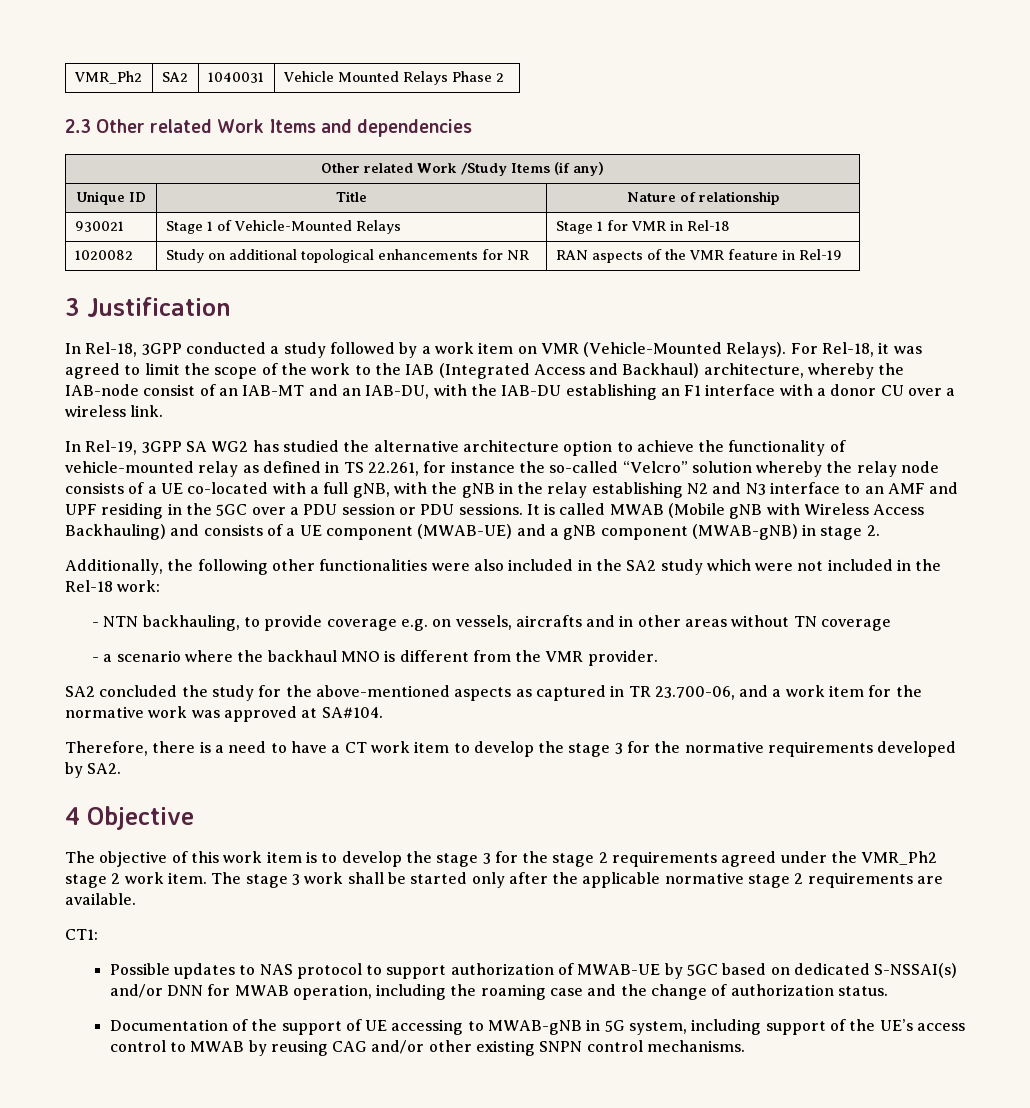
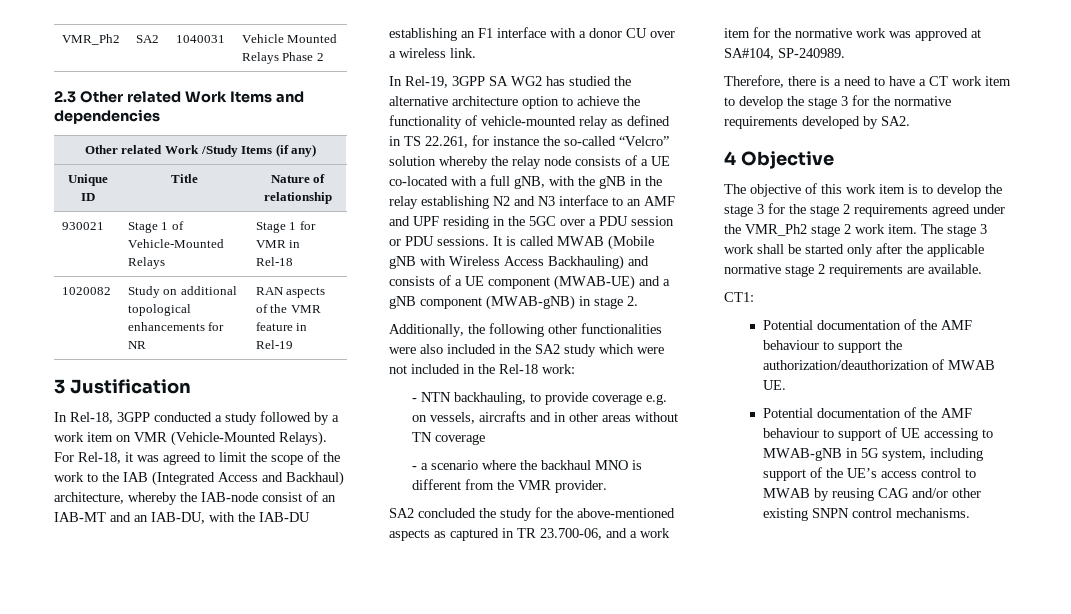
[321,707,383,718] SA#104. -> [724,48,845,60] SA#104, SP-240989.
[109,963,958,979] [109,984,889,1000] [109,1019,278,1031] Possible updates to NAS protocol to support authorization of MWAB-UE by 5GC based on dedicated S-NSSAI(s) and/or DNN for MWAB operation, including the roaming case and the change of authorization status. // Documentation of the -> [762,319,972,330] [762,340,902,353] [762,359,995,370] [762,380,786,390] [762,407,972,418] [762,428,834,438] Potential documentation of the AMF behaviour to support the authorization/deauthorization of MWAB UE. // Potential documentation of the AMF behaviour to

